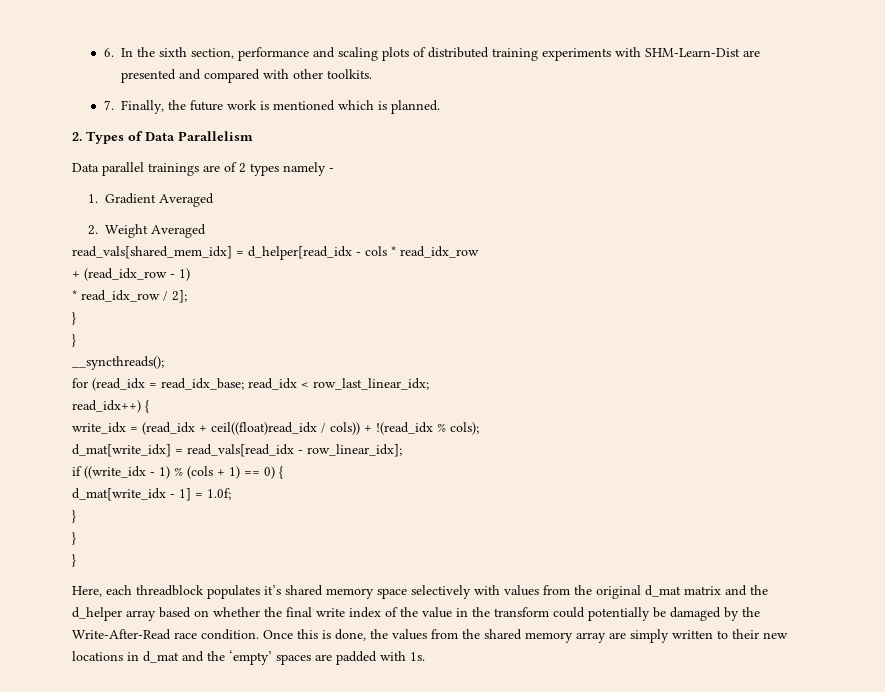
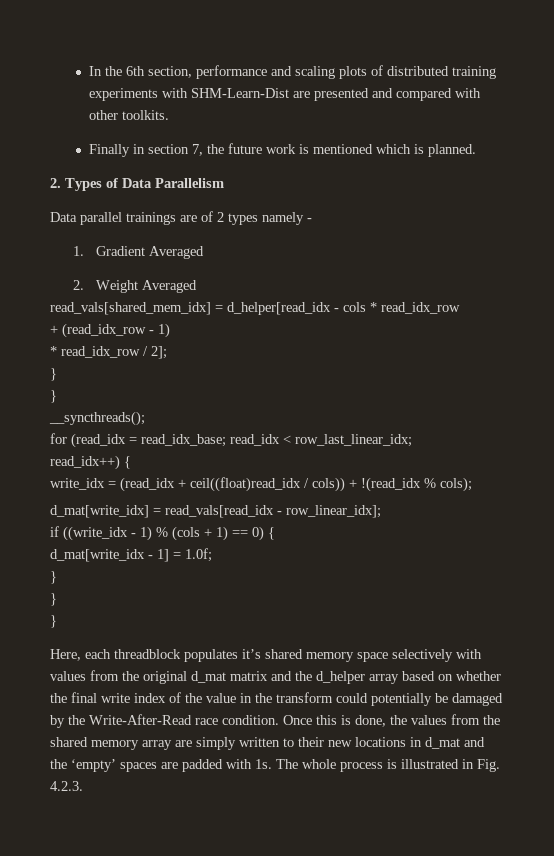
[103,48,114,57] 6. -> (88, 71) none
[158,47,187,57] sixth -> [125,66,145,76] 6th
[103,100,164,114] 7. Finally, -> [88,144,203,157] Finally in section 7,
(425, 656) none -> [276,759,500,772] [50,781,83,791] The whole process is illustrated in Fig. 4.2.3.

